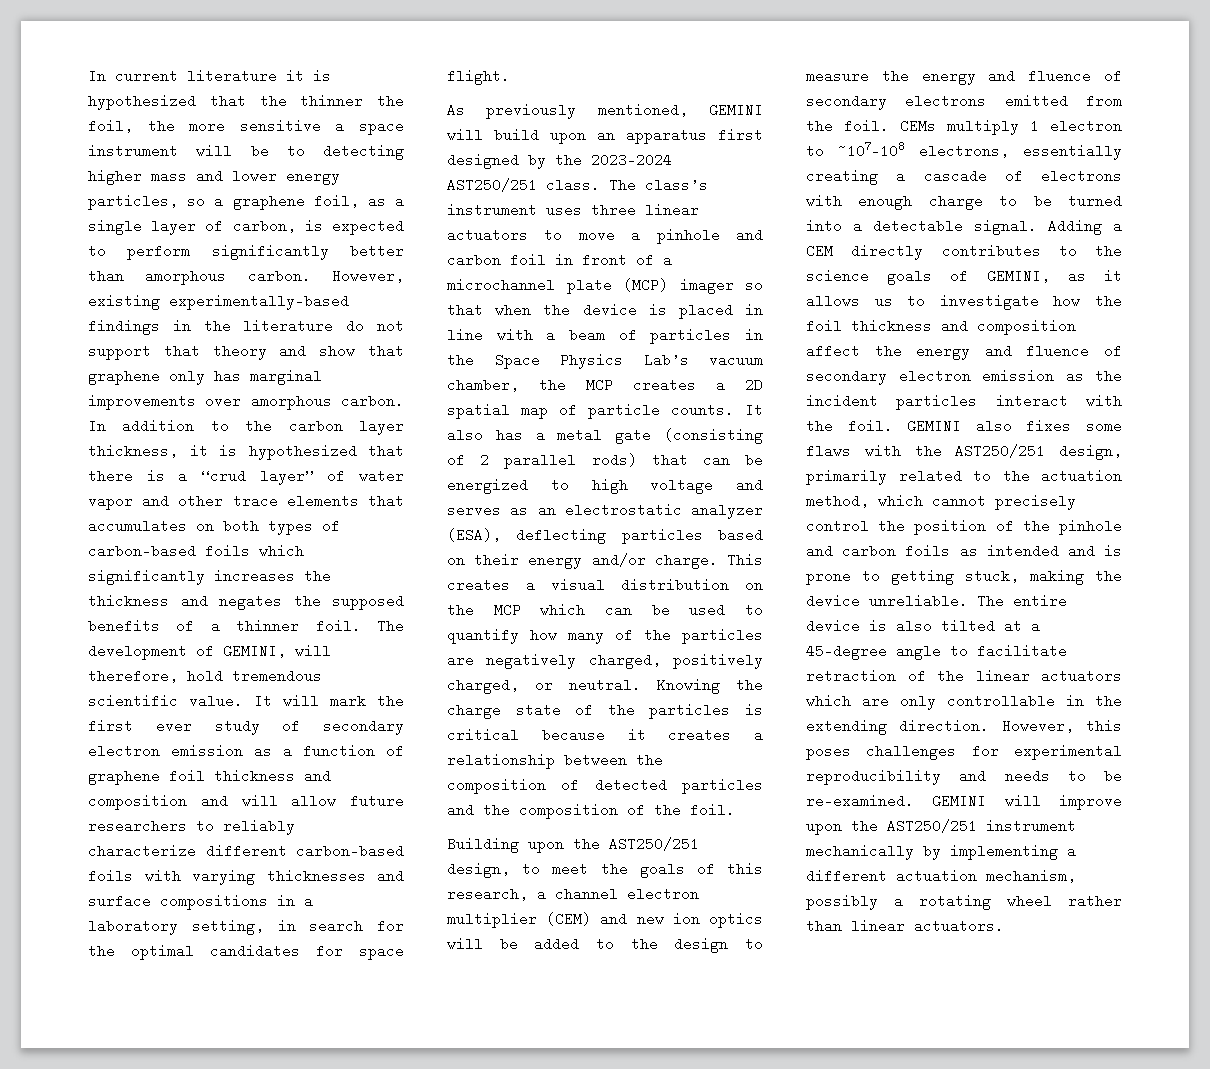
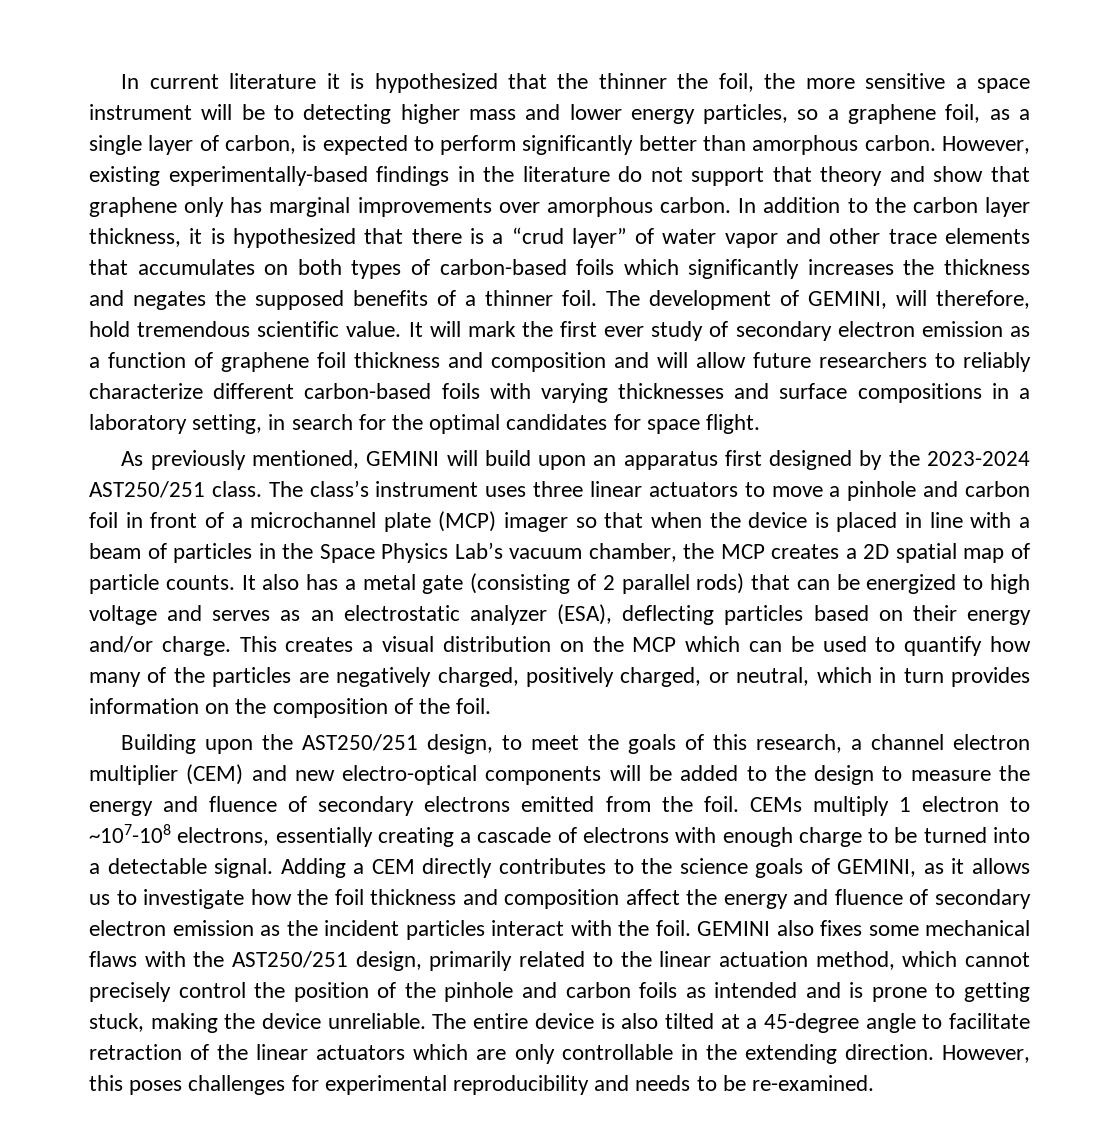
[569,678,763,694] [447,703,763,719] [447,728,763,742] [447,753,663,769] [447,778,763,794] [447,803,474,817] neutral. Knowing the charge state of the particles is critical because it creates a relationship between the composition of detected particles and -> [736,667,1030,687] [89,698,230,714] neutral, which in turn provides information on
[672,912,763,928] ion optics -> [342,765,602,785] electro-optical components
(1122, 426) none -> [925,920,1030,936] mechanical
(1030, 476) none -> [659,951,712,967] linear
[932,794,1122,810] [806,819,1076,835] [806,844,1076,860] [806,869,1076,883] [806,894,1122,910] [806,919,1004,933] GEMINI will improve upon the AST250/251 instrument mechanically by implementing a different actuation mechanism, possibly a rotating wheel rather than linear actuators. -> (875, 1083) none

